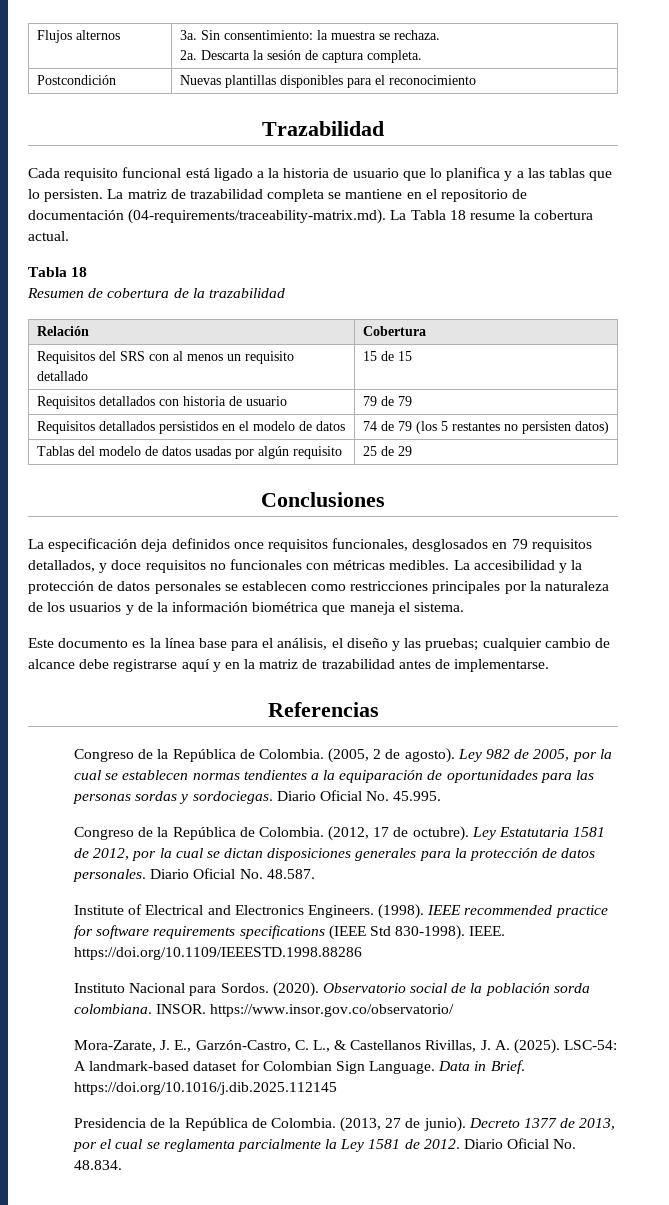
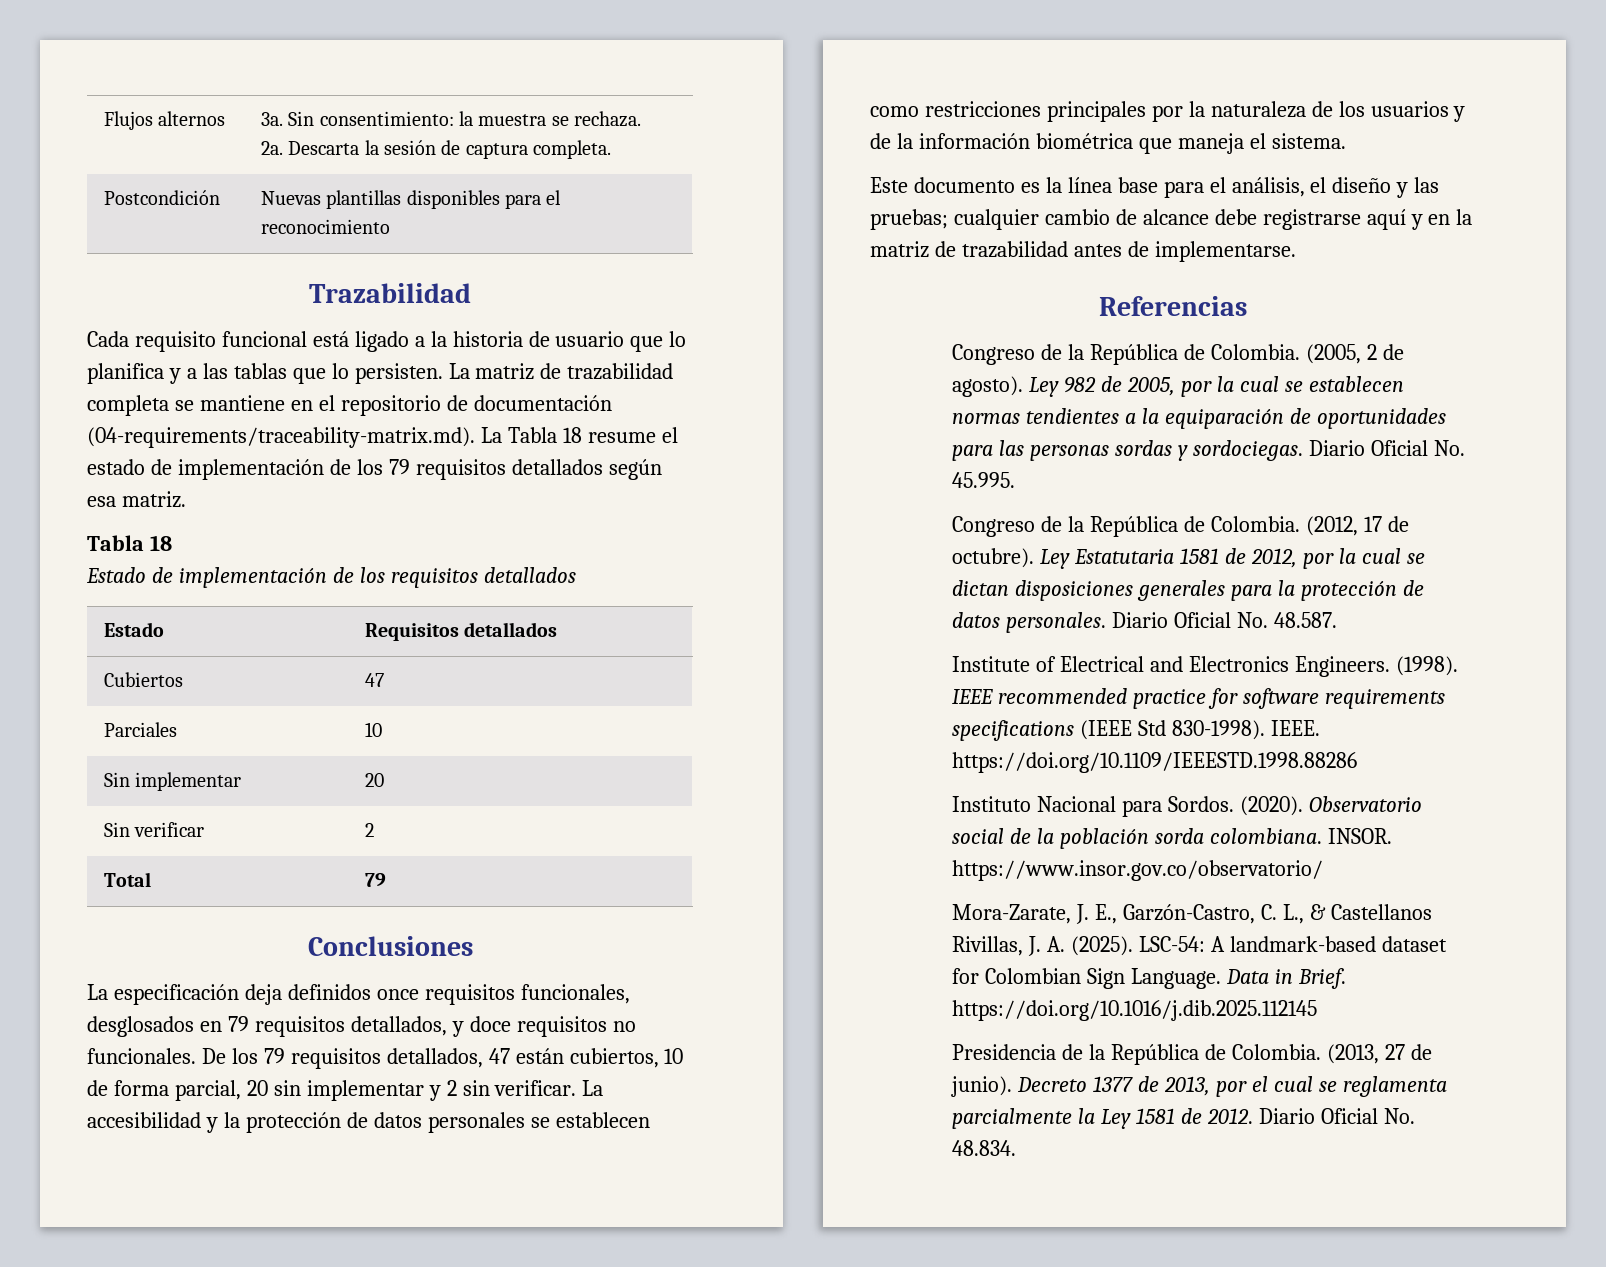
[519,210,594,220] [28,231,69,241] [28,267,88,277] [27,288,285,298] [36,326,89,336] [362,326,426,336] [36,351,294,364] [36,371,88,381] [362,351,412,361] [36,396,287,409] [362,396,412,406] [36,421,345,434] [362,421,609,434] [36,446,342,459] [362,446,412,456] la cobertura actual. // Tabla 18 // Resumen de cobertura de la trazabilidad // Relación | Cobertura // Requisitos del SRS con al menos un requisito detallado | 15 de 15 // Requisitos detallados con historia de usuario | 79 de 79 // Requisitos detallados persistidos en el modelo de datos | 74 de 79 (los 5 restantes no persisten datos) // Tablas del modelo de datos usadas por algún requisito | 25 de 29 -> [661,427,678,443] [87,459,662,480] [87,491,186,508] [87,535,172,551] [86,567,576,588] [103,622,164,637] [364,622,558,641] [103,672,183,687] [364,673,384,687] [103,722,177,737] [364,722,382,737] [103,772,242,791] [364,773,384,787] [103,822,205,837] [364,823,374,837] [103,872,151,887] [364,873,386,887] el estado de implementación de los 79 requisitos detallados según esa matriz. // Tabla 18 // Estado de implementación de los requisitos detallados // Estado | Requisitos detallados // Cubiertos | 47 // Parciales | 10 // Sin implementar | 20 // Sin verificar | 2 // Total | 79
[229,559,450,570] funcionales con métricas medibles. -> [87,1048,684,1069] [87,1080,577,1101] funcionales. De los 79 requisitos detallados, 47 están cubiertos, 10 de forma parcial, 20 sin implementar y 2 sin verificar.

